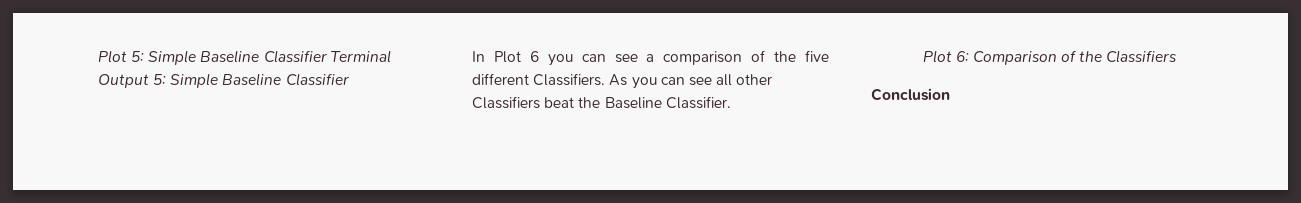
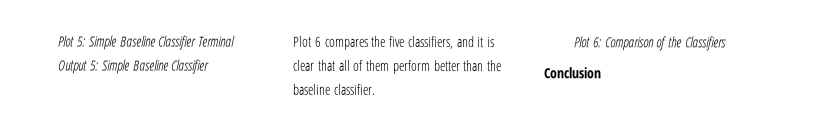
[472,51,485,62] In -> (211, 66) none
[547,50,829,66] [472,73,773,89] [472,96,731,109] you can see a comparison of the five different Classifiers. As you can see all other Classifiers beat the Baseline Classifier. -> [324,35,496,50] [292,59,503,75] [292,83,375,95] compares the five classifiers, and it is clear that all of them perform better than the baseline classifier.

